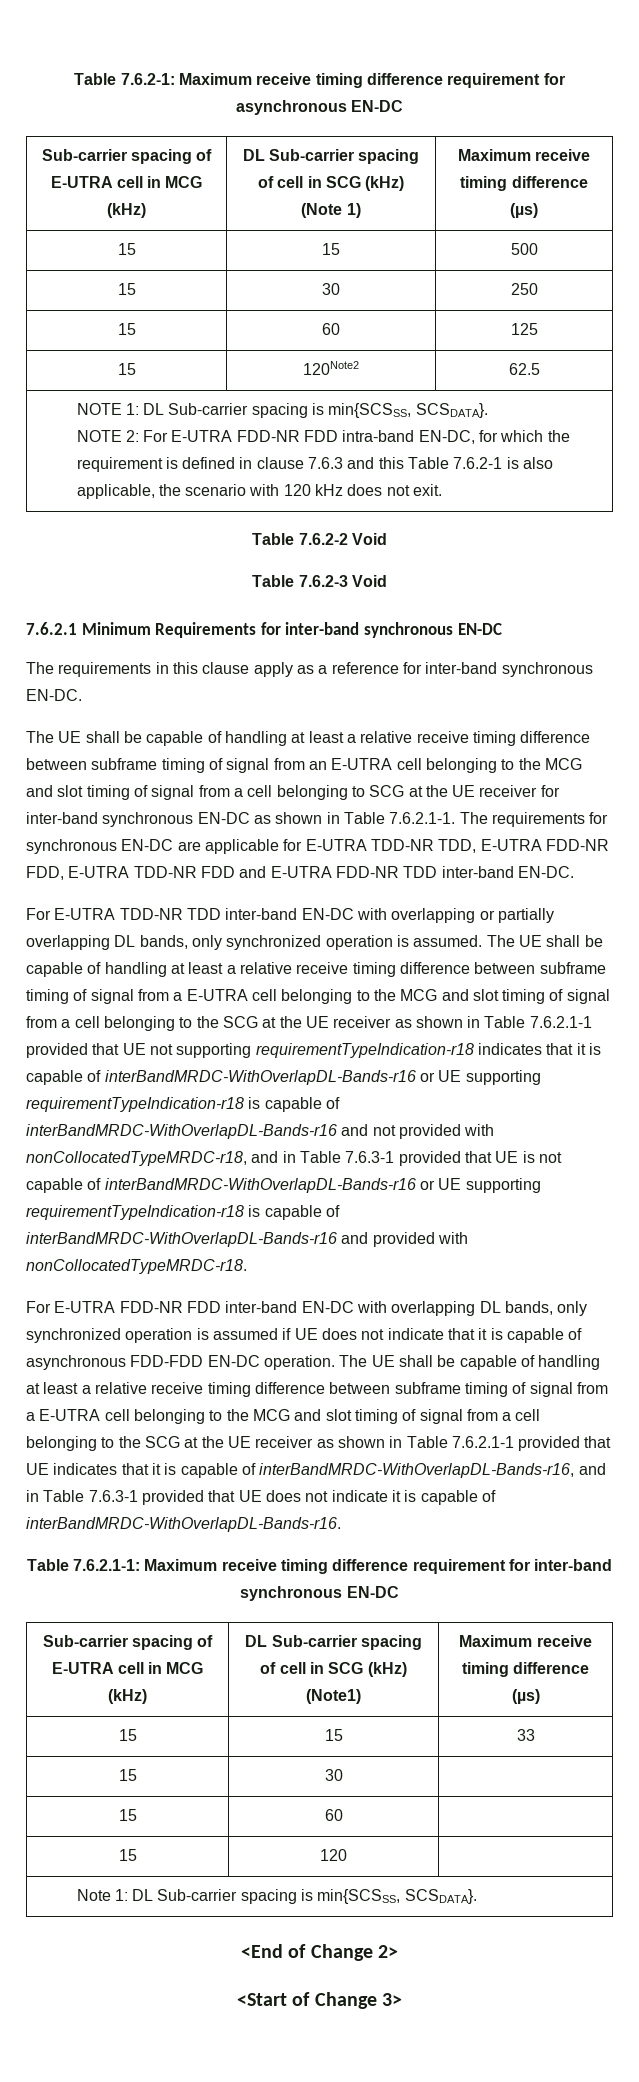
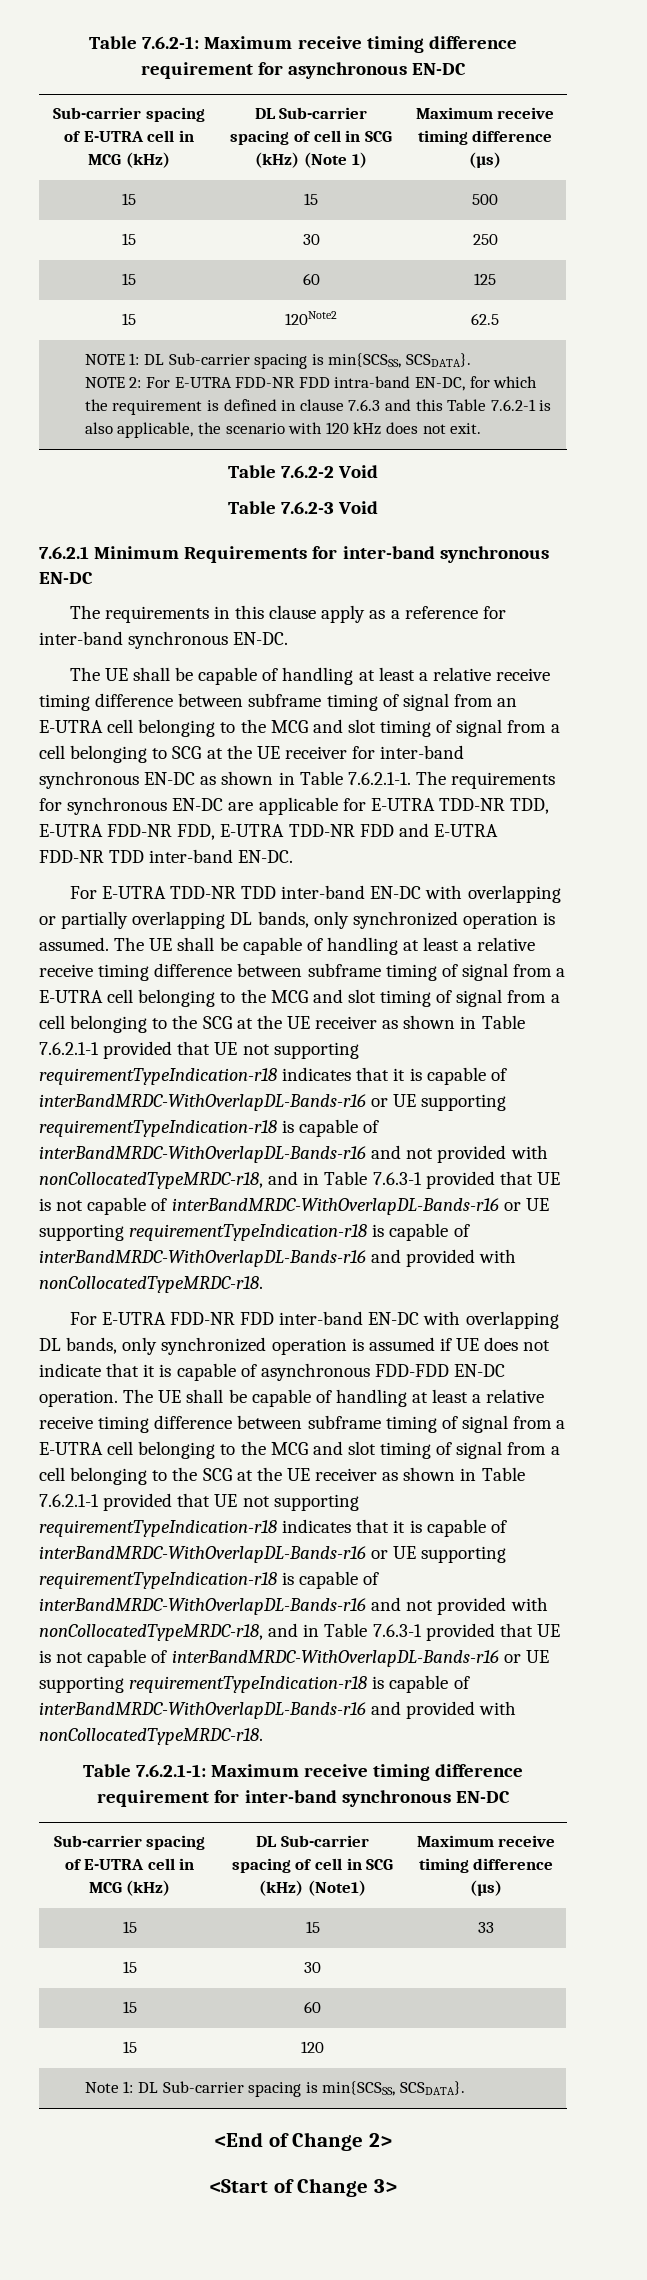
[53,1463,606,1478] [26,1490,496,1505] [26,1517,341,1532] indicates that it is capable of interBandMRDC-WithOverlapDL-Bands-r16, and in Table 7.6.3-1 provided that UE does not indicate it is capable of interBandMRDC-WithOverlapDL-Bands-r16. -> [242,1494,359,1511] [39,1519,507,1537] [39,1546,507,1563] [39,1571,380,1589] [39,1597,548,1615] [39,1623,560,1641] [39,1649,549,1667] [39,1675,470,1693] [39,1701,517,1719] [39,1728,263,1745] not supporting requirementTypeIndication-r18 indicates that it is capable of interBandMRDC-WithOverlapDL-Bands-r16 or UE supporting requirementTypeIndication-r18 is capable of interBandMRDC-WithOverlapDL-Bands-r16 and not provided with nonCollocatedTypeMRDC-r18, and in Table 7.6.3-1 provided that UE is not capable of interBandMRDC-WithOverlapDL-Bands-r16 or UE supporting requirementTypeIndication-r18 is capable of interBandMRDC-WithOverlapDL-Bands-r16 and provided with nonCollocatedTypeMRDC-r18.

